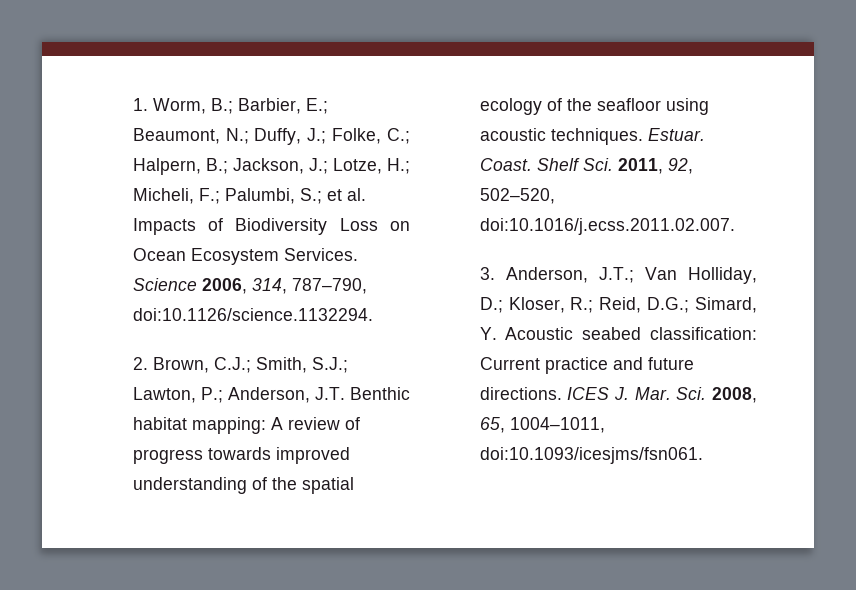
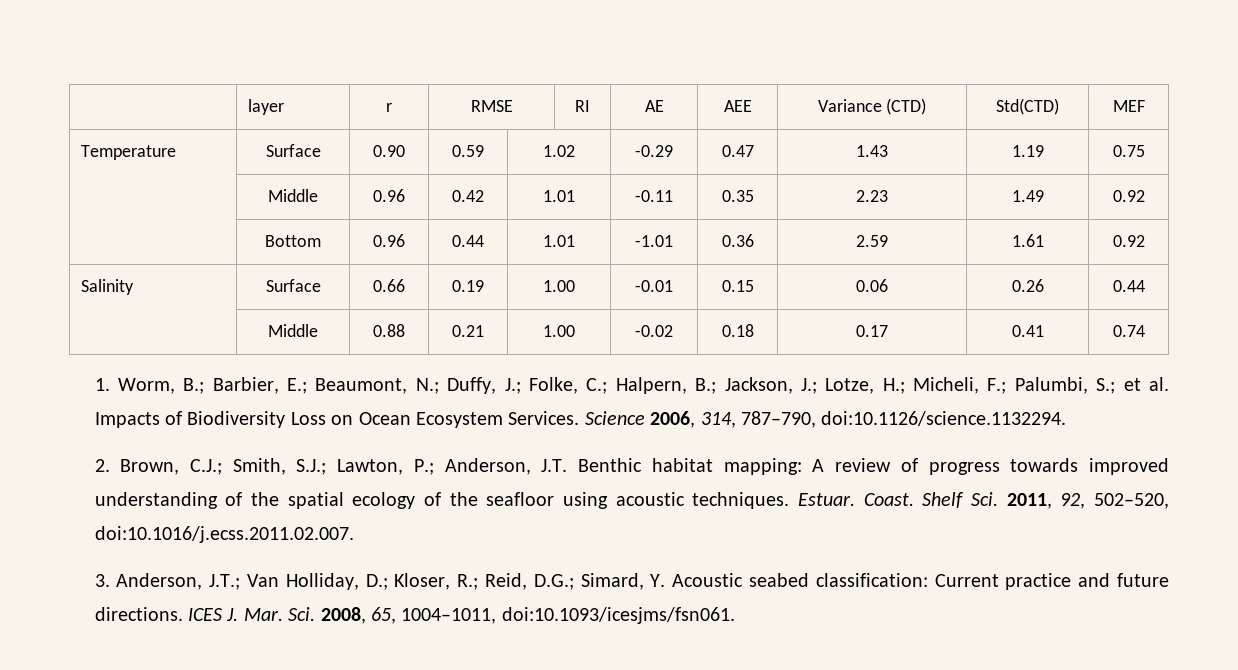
(132, 104) none -> [247,99,284,115] [386,103,392,112] [470,100,513,112] [575,100,590,112] [644,100,664,112] [723,100,752,112] [817,98,927,115] [996,98,1059,115] [1112,100,1145,112] [80,145,176,160] [265,144,321,157] [373,145,405,157] [452,145,484,157] [543,145,575,157] [635,145,673,157] [721,145,754,157] [856,145,888,157] [1011,145,1044,157] [1112,145,1145,157] [268,189,318,202] [373,189,405,202] [452,190,484,202] [543,190,575,202] [635,190,673,202] [721,190,754,202] [856,190,888,202] [1011,190,1044,202] [1112,190,1145,202] [265,235,321,247] [373,234,405,247] [452,235,484,247] [543,235,575,247] [635,235,673,247] [721,234,754,247] [856,235,888,247] [1011,234,1044,247] [1112,235,1145,247] [80,279,134,295] [265,279,321,292] [373,279,405,292] [452,280,484,292] [543,280,575,292] [635,280,673,292] [721,280,754,292] [856,279,888,292] [1011,279,1044,292] [1112,280,1145,292] [268,324,318,337] [373,324,405,337] [452,325,484,337] [543,325,575,337] [635,325,673,337] [721,324,754,337] [856,325,888,337] [1011,325,1044,337] [1112,325,1145,337] | layer | r | RMSE | RI | AE | AEE | Variance (CTD) | Std(CTD) | MEF // Temperature | Surface | 0.90 | 0.59 | 1.02 | -0.29 | 0.47 | 1.43 | 1.19 | 0.75 // | Middle | 0.96 | 0.42 | 1.01 | -0.11 | 0.35 | 2.23 | 1.49 | 0.92 // | Bottom | 0.96 | 0.44 | 1.01 | -1.01 | 0.36 | 2.59 | 1.61 | 0.92 // Salinity | Surface | 0.66 | 0.19 | 1.00 | -0.01 | 0.15 | 0.06 | 0.26 | 0.44 // | Middle | 0.88 | 0.21 | 1.00 | -0.02 | 0.18 | 0.17 | 0.41 | 0.74 //

